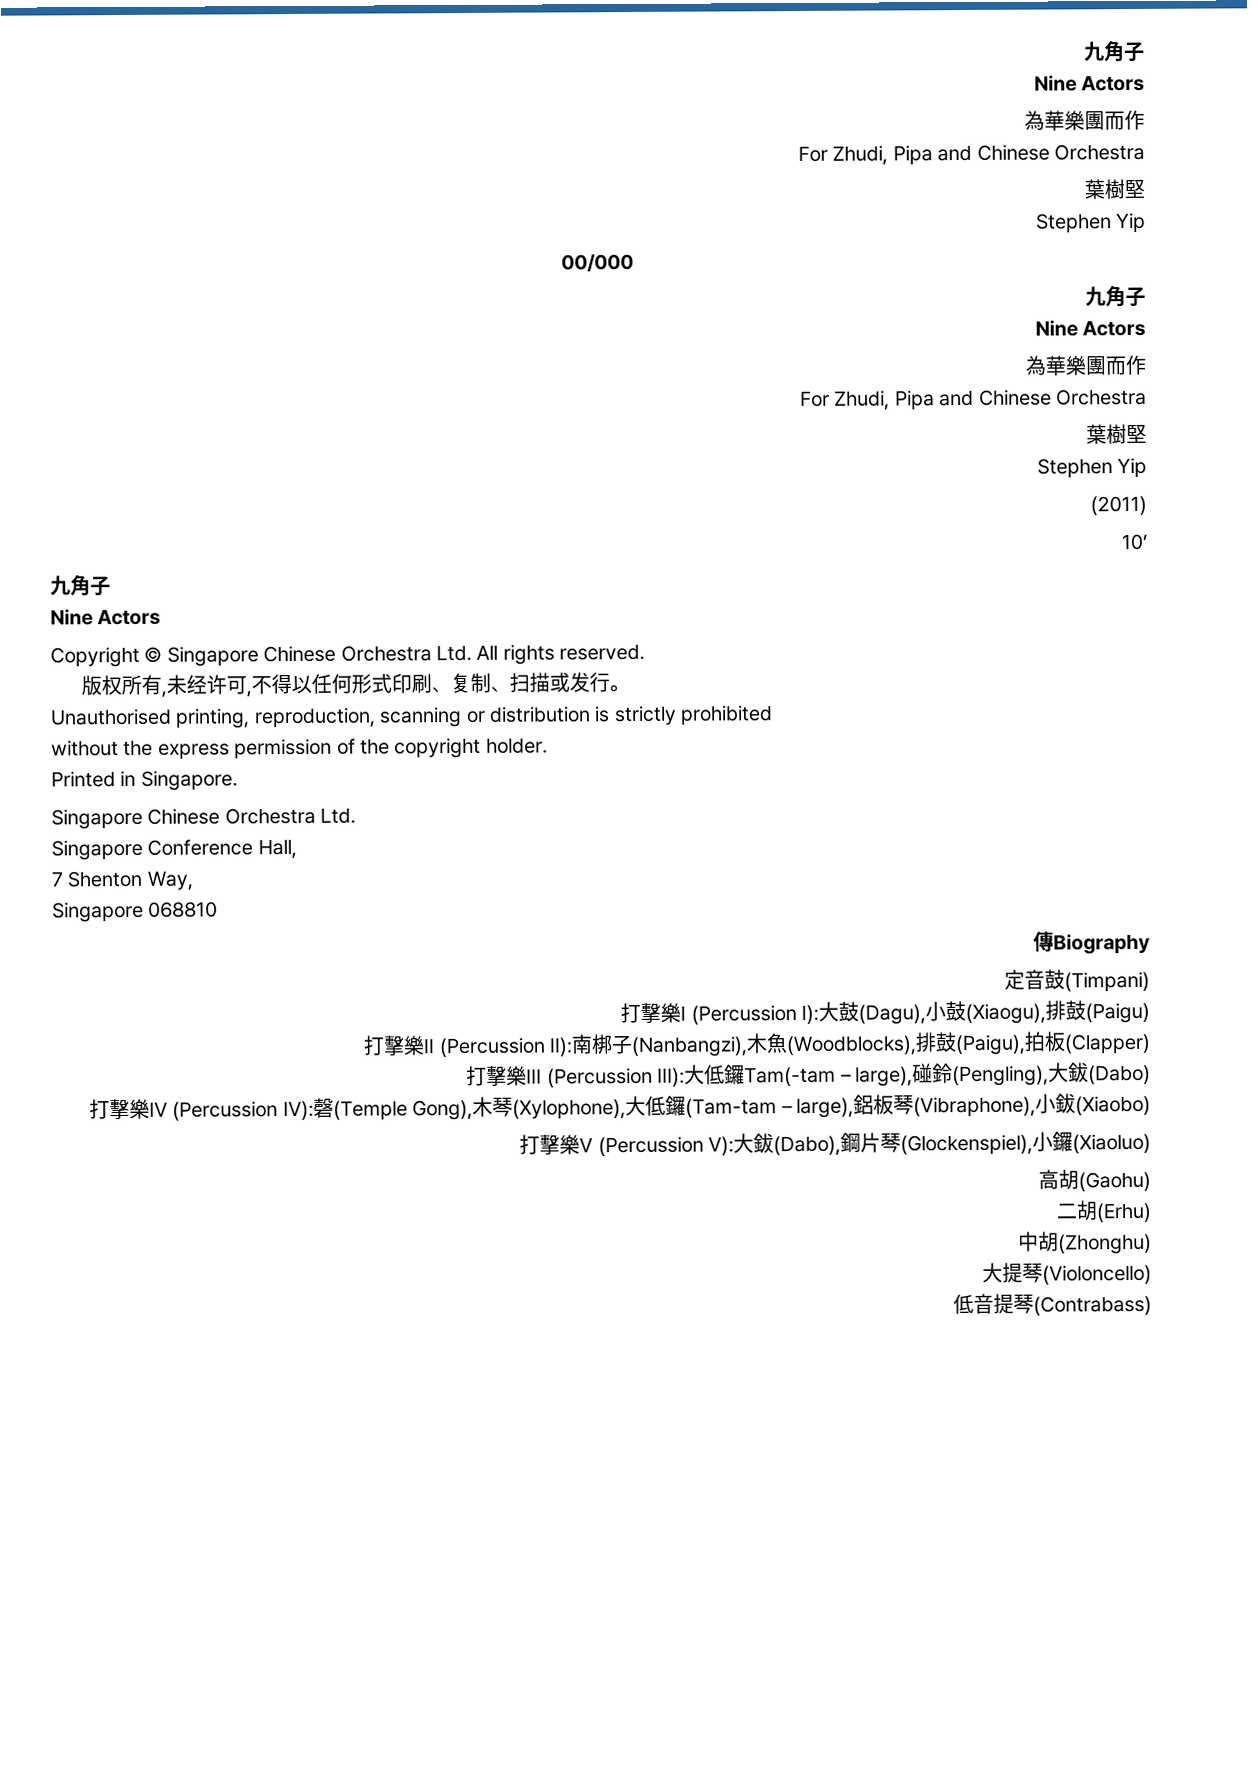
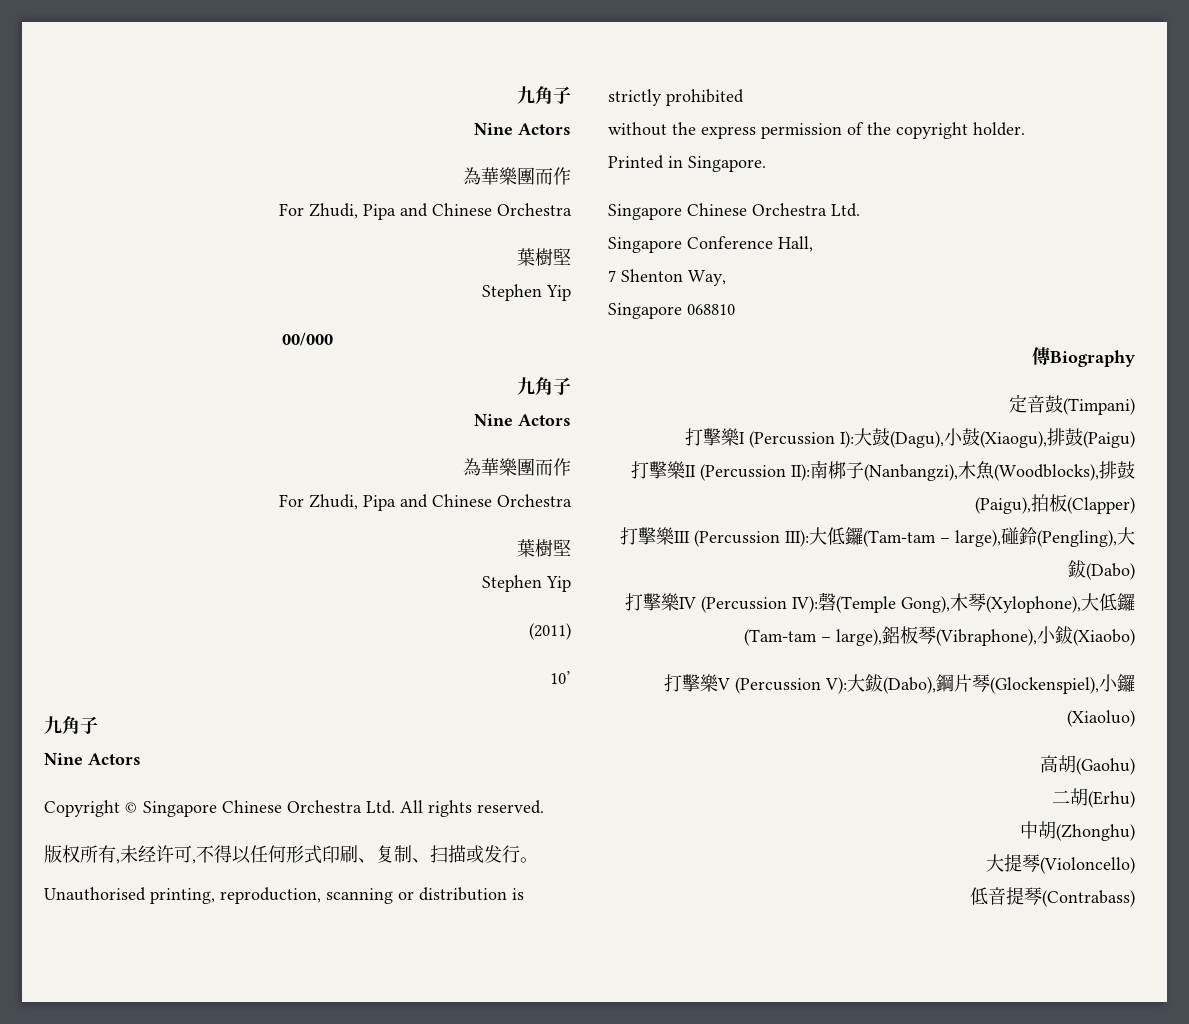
[744,1066,837,1087] Tam(-tam -> [863,530,936,547] (Tam-tam

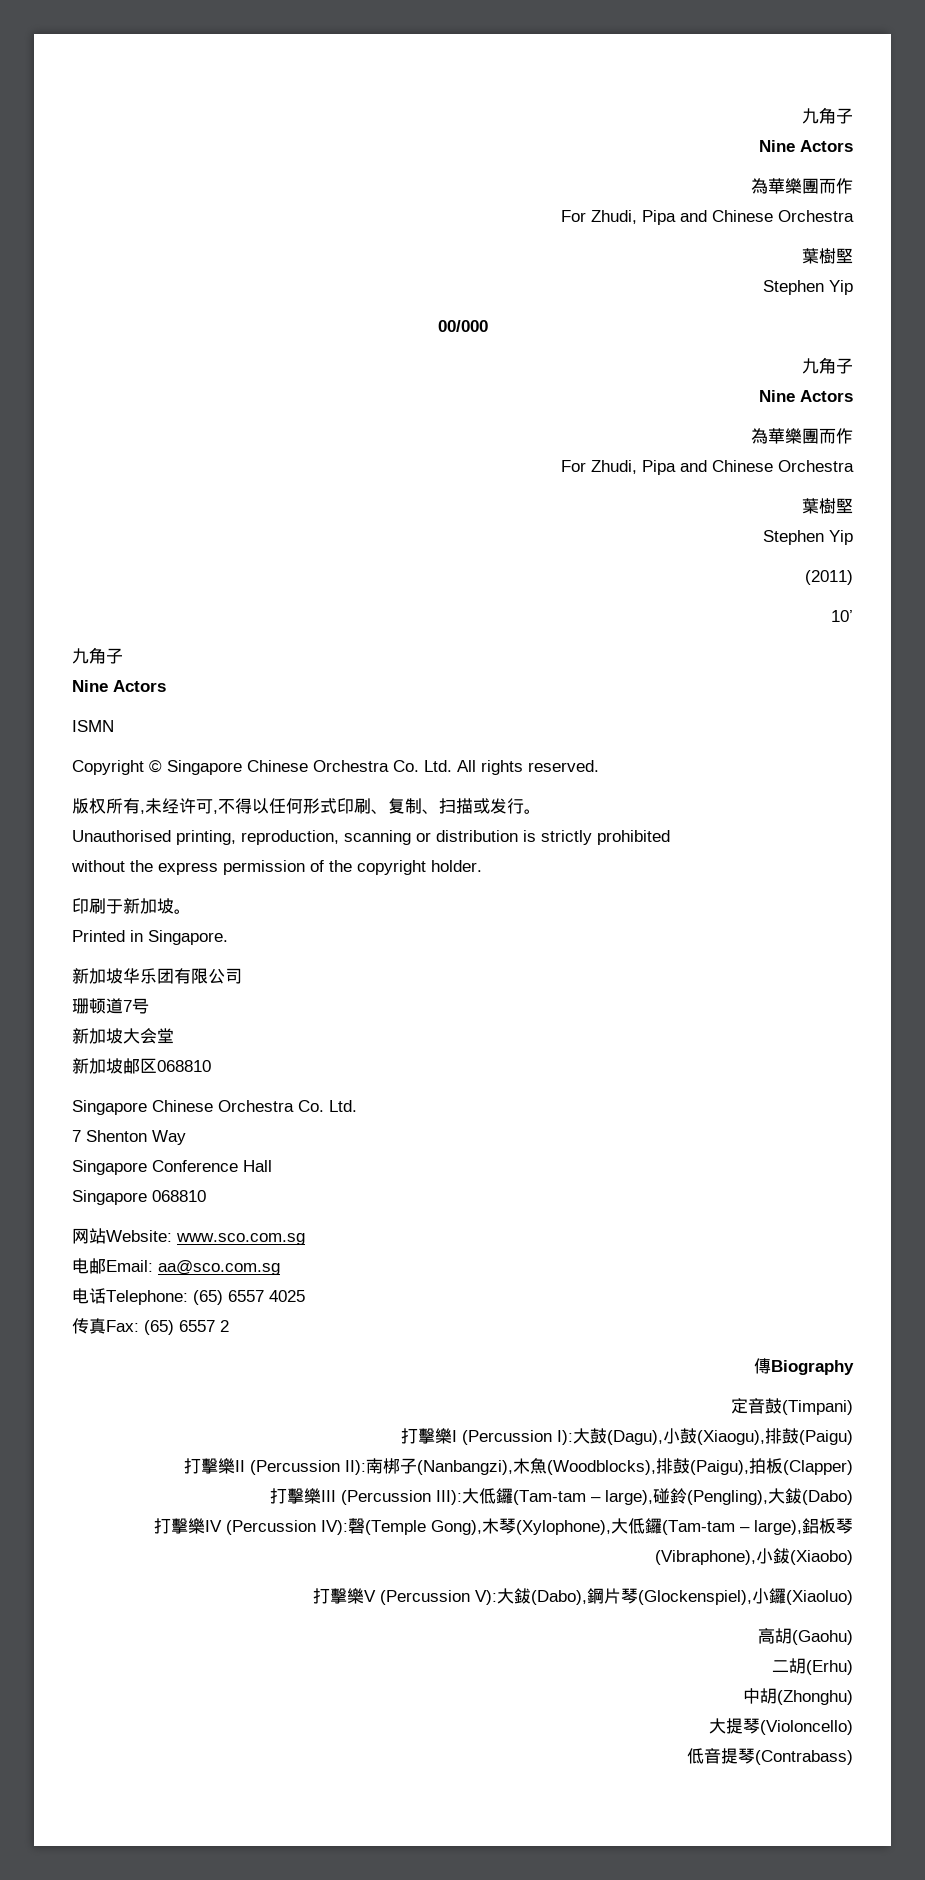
(141, 759) none -> [72,720,114,732] // ISMN
(362, 806) none -> [393,760,419,772] Co.
(1025, 129) none -> [72,898,191,914] // 印刷于新加坡。
[608,203,860,220] // Singapore Chinese Orchestra Ltd. -> [72,968,242,984] [72,998,149,1014] [72,1028,174,1044] [72,1058,211,1074] [72,1100,357,1115] [72,1130,186,1145] // 新加坡华乐团有限公司 // 珊顿道7号 // 新加坡大会堂 // 新加坡邮区068810 // Singapore Chinese Orchestra Co. Ltd. // 7 Shenton Way
[778,236,813,252] [608,269,726,286] [608,303,735,319] Hall, // 7 Shenton Way, // Singapore 068810 -> [243,1160,272,1172] [72,1190,206,1205] [72,1228,305,1245] [72,1258,280,1275] [72,1288,305,1305] [72,1318,229,1335] Hall // Singapore 068810 // 网站Website: www.sco.com.sg // 电邮Email: aa@sco.com.sg // 电话Telephone: (65) 6557 4025 // 传真Fax: (65) 6557 2

